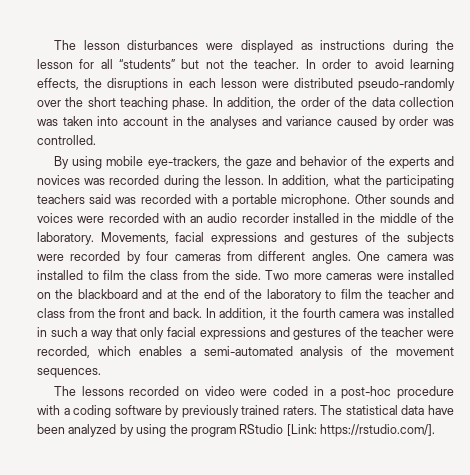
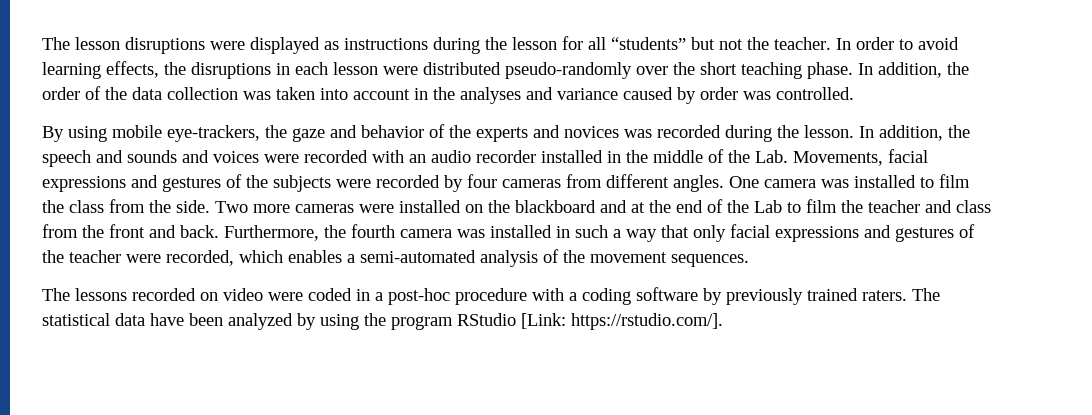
[127,40,199,50] disturbances -> [125,37,205,54] disruptions
[333,175,454,188] [37,194,386,207] what the participating teachers said was recorded with a portable microphone. Other -> [948,125,970,138] [42,150,123,167] the speech and
[37,232,94,245] laboratory. -> [755,150,788,163] Lab.
[266,289,322,302] laboratory -> [754,200,782,213] Lab
[205,308,278,320] In addition, it -> [224,225,319,241] Furthermore,

